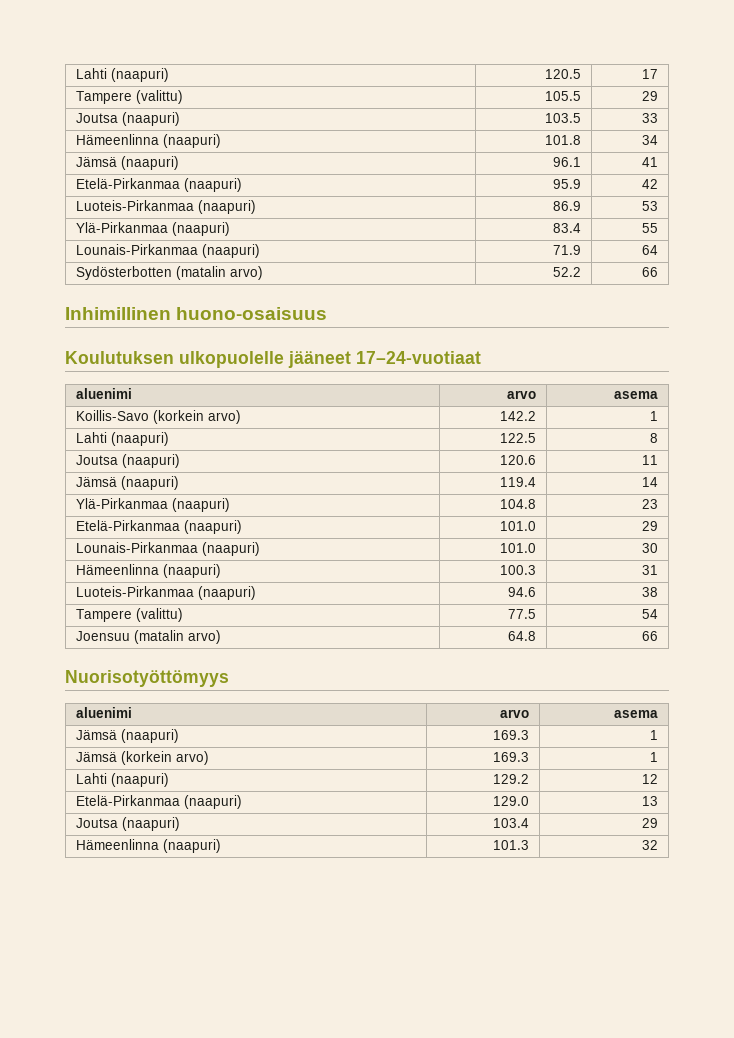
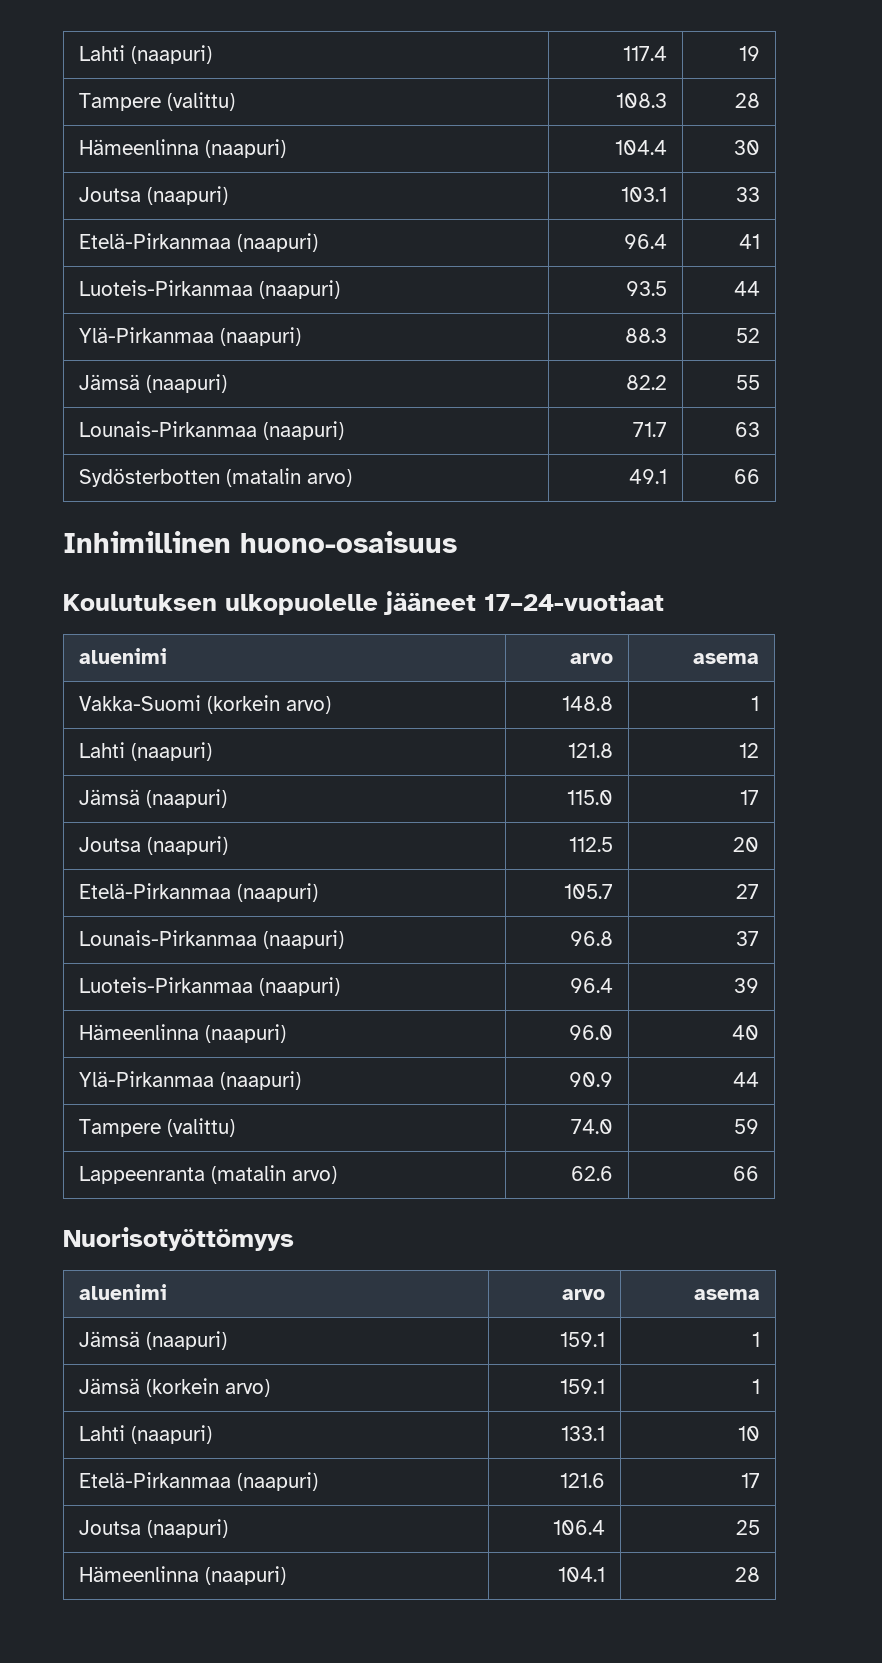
[76,68,170,82] [544,69,581,79] [641,69,658,79] [76,90,184,104] [544,91,581,101] [641,91,658,101] [76,112,181,126] [544,113,581,123] Lahti (naapuri) | 120.5 | 17 // Tampere (valittu) | 105.5 | 29 // Joutsa (naapuri) | 103.5 -> [78,45,212,64] [623,46,668,61] [739,46,761,61] [78,92,235,111] [616,93,668,108] [735,93,761,108] [78,139,286,158] [615,140,668,155] [734,140,761,155] [78,186,228,205] [621,187,668,202] Lahti (naapuri) | 117.4 | 19 // Tampere (valittu) | 108.3 | 28 // Hämeenlinna (naapuri) | 104.4 | 30 // Joutsa (naapuri) | 103.1
[76,134,222,148] [544,135,581,145] [641,135,658,145] [76,156,180,170] [552,157,581,167] [641,157,658,167] [76,178,243,192] [552,179,581,189] [641,179,658,189] [76,200,257,214] [552,201,581,211] [641,201,658,211] [76,222,231,236] [552,223,581,233] Hämeenlinna (naapuri) | 101.8 | 34 // Jämsä (naapuri) | 96.1 | 41 // Etelä-Pirkanmaa (naapuri) | 95.9 | 42 // Luoteis-Pirkanmaa (naapuri) | 86.9 | 53 // Ylä-Pirkanmaa (naapuri) | 83.4 -> [78,233,318,252] [624,234,668,249] [739,234,761,249] [78,280,340,299] [626,281,668,296] [734,281,761,296] [78,327,301,346] [625,328,668,343] [736,328,761,343] [78,374,227,393] [626,375,668,390] Etelä-Pirkanmaa (naapuri) | 96.4 | 41 // Luoteis-Pirkanmaa (naapuri) | 93.5 | 44 // Ylä-Pirkanmaa (naapuri) | 88.3 | 52 // Jämsä (naapuri) | 82.2
[552,245,581,255] [641,245,658,255] 71.9 | 64 -> [633,422,668,437] [735,422,761,437] 71.7 | 63
[552,267,581,277] 52.2 -> [629,469,668,484] 49.1
[76,410,242,424] [499,411,536,421] [649,411,658,421] [76,432,170,446] [499,433,536,443] [649,433,658,443] [76,454,181,468] [499,455,536,465] [641,455,658,465] [76,476,180,490] [499,477,536,487] [641,477,658,487] [76,498,231,512] [499,499,536,509] [641,499,658,509] [76,520,243,534] [499,521,536,531] [641,521,658,531] [76,542,261,556] [499,543,536,553] [641,543,658,553] [76,564,222,578] [499,565,536,575] [641,565,658,575] [76,586,257,600] [507,587,536,597] [641,587,658,597] [76,608,184,622] [507,609,536,619] [641,609,658,619] [76,630,222,644] [507,631,536,641] Koillis-Savo (korkein arvo) | 142.2 | 1 // Lahti (naapuri) | 122.5 | 8 // Joutsa (naapuri) | 120.6 | 11 // Jämsä (naapuri) | 119.4 | 14 // Ylä-Pirkanmaa (naapuri) | 104.8 | 23 // Etelä-Pirkanmaa (naapuri) | 101.0 | 29 // Lounais-Pirkanmaa (naapuri) | 101.0 | 30 // Hämeenlinna (naapuri) | 100.3 | 31 // Luoteis-Pirkanmaa (naapuri) | 94.6 | 38 // Tampere (valittu) | 77.5 | 54 // Joensuu (matalin arvo) | 64.8 -> [78,695,331,714] [562,696,614,711] [751,696,760,711] [78,742,212,761] [568,743,614,758] [739,743,760,758] [78,789,227,808] [567,790,614,805] [740,790,760,805] [78,836,228,855] [569,837,614,852] [733,837,760,852] [78,883,318,902] [564,884,614,899] [736,884,760,899] [78,930,344,949] [570,931,614,946] [736,931,760,946] [78,977,340,996] [570,978,614,993] [734,978,760,993] [78,1024,286,1043] [569,1025,614,1040] [732,1025,760,1040] [78,1071,301,1090] [569,1072,614,1087] [733,1072,760,1087] [78,1118,235,1137] [571,1119,614,1134] [734,1119,760,1134] [78,1165,337,1184] [571,1166,614,1181] Vakka-Suomi (korkein arvo) | 148.8 | 1 // Lahti (naapuri) | 121.8 | 12 // Jämsä (naapuri) | 115.0 | 17 // Joutsa (naapuri) | 112.5 | 20 // Etelä-Pirkanmaa (naapuri) | 105.7 | 27 // Lounais-Pirkanmaa (naapuri) | 96.8 | 37 // Luoteis-Pirkanmaa (naapuri) | 96.4 | 39 // Hämeenlinna (naapuri) | 96.0 | 40 // Ylä-Pirkanmaa (naapuri) | 90.9 | 44 // Tampere (valittu) | 74.0 | 59 // Lappeenranta (matalin arvo) | 62.6
[492,730,529,740] 169.3 -> [560,1332,606,1347] 159.1
[492,752,529,762] [649,752,658,762] [76,773,170,787] [492,774,529,784] [641,774,658,784] [76,795,243,809] [492,796,529,806] [641,796,658,806] [76,817,181,831] [492,818,529,828] [641,818,658,828] [76,839,222,853] [492,840,529,850] [641,840,658,850] 169.3 | 1 // Lahti (naapuri) | 129.2 | 12 // Etelä-Pirkanmaa (naapuri) | 129.0 | 13 // Joutsa (naapuri) | 103.4 | 29 // Hämeenlinna (naapuri) | 101.3 | 32 -> [560,1379,606,1394] [752,1379,761,1394] [78,1425,212,1444] [561,1426,606,1441] [738,1426,761,1441] [78,1472,318,1491] [560,1473,606,1488] [741,1473,761,1488] [78,1519,228,1538] [553,1520,606,1535] [736,1520,761,1535] [78,1566,286,1585] [558,1567,606,1582] [735,1567,761,1582] 159.1 | 1 // Lahti (naapuri) | 133.1 | 10 // Etelä-Pirkanmaa (naapuri) | 121.6 | 17 // Joutsa (naapuri) | 106.4 | 25 // Hämeenlinna (naapuri) | 104.1 | 28

